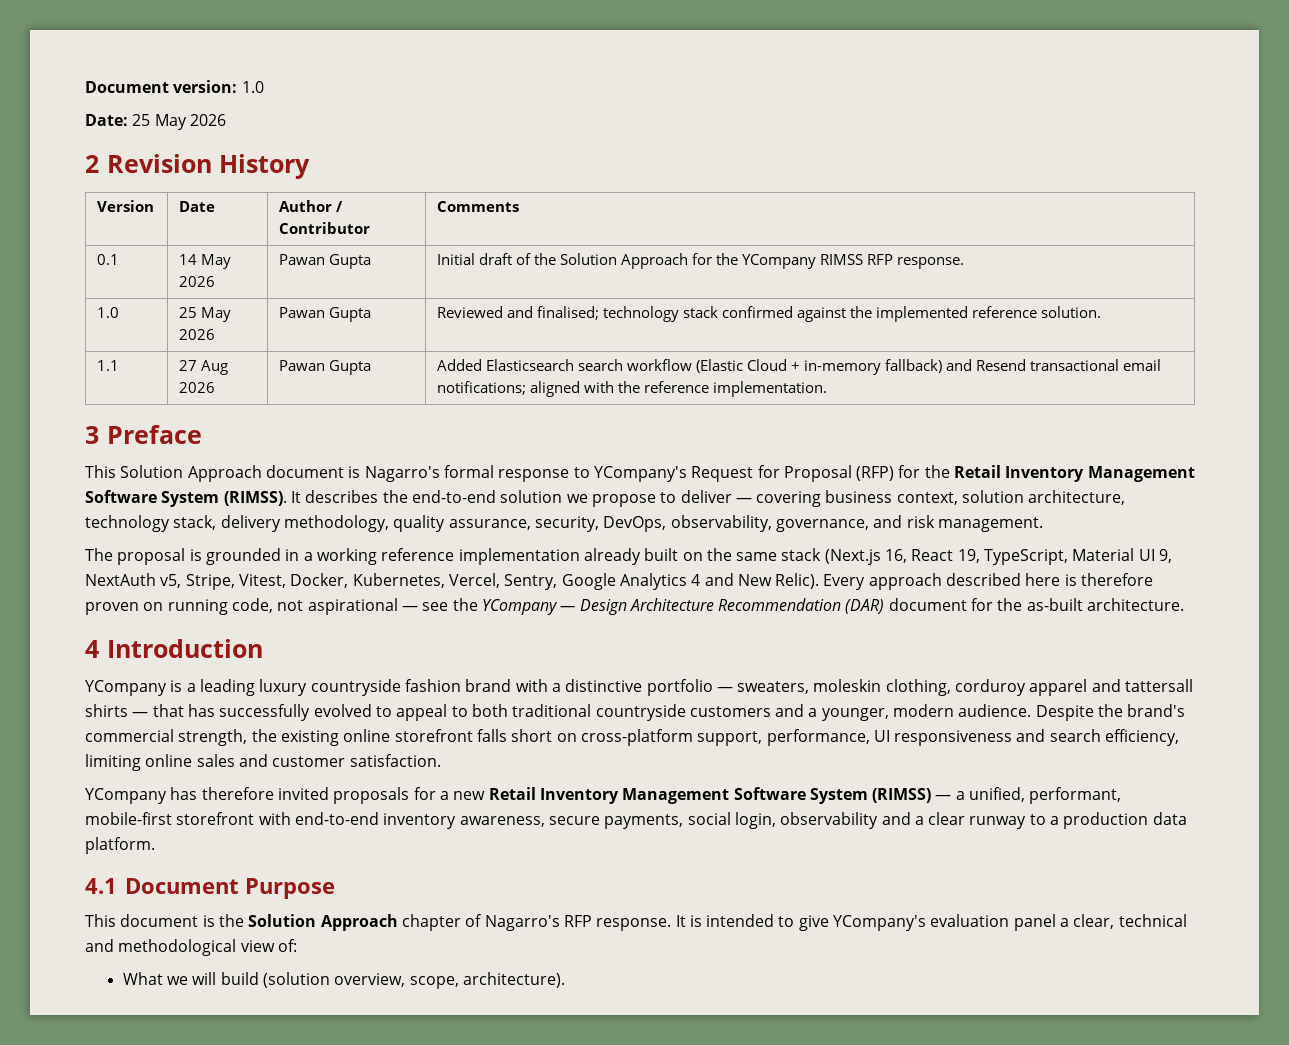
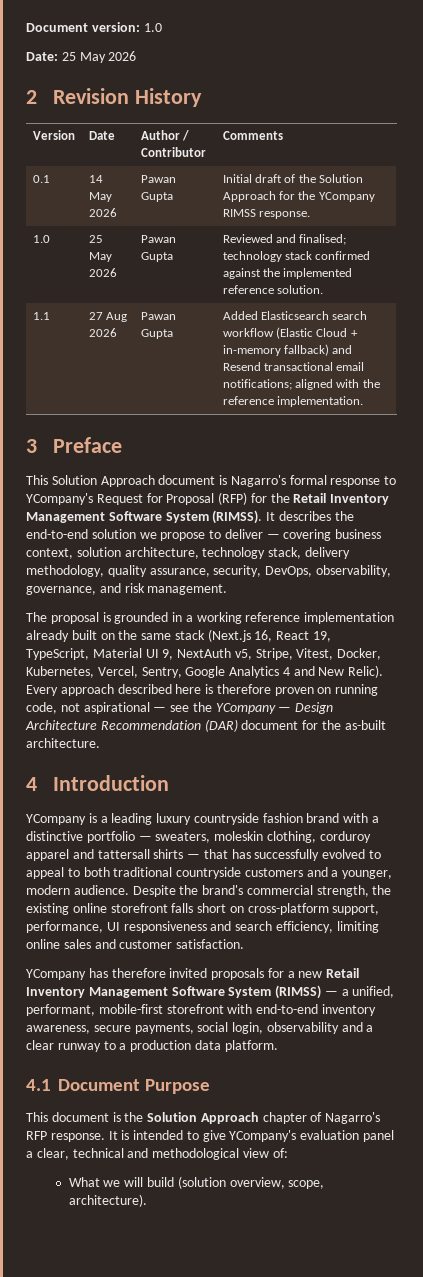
[867,254,894,265] RFP -> (256, 213) none

